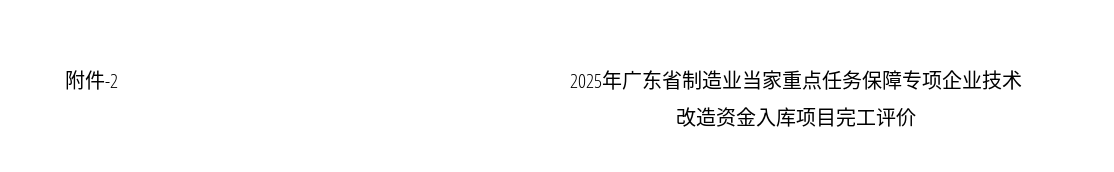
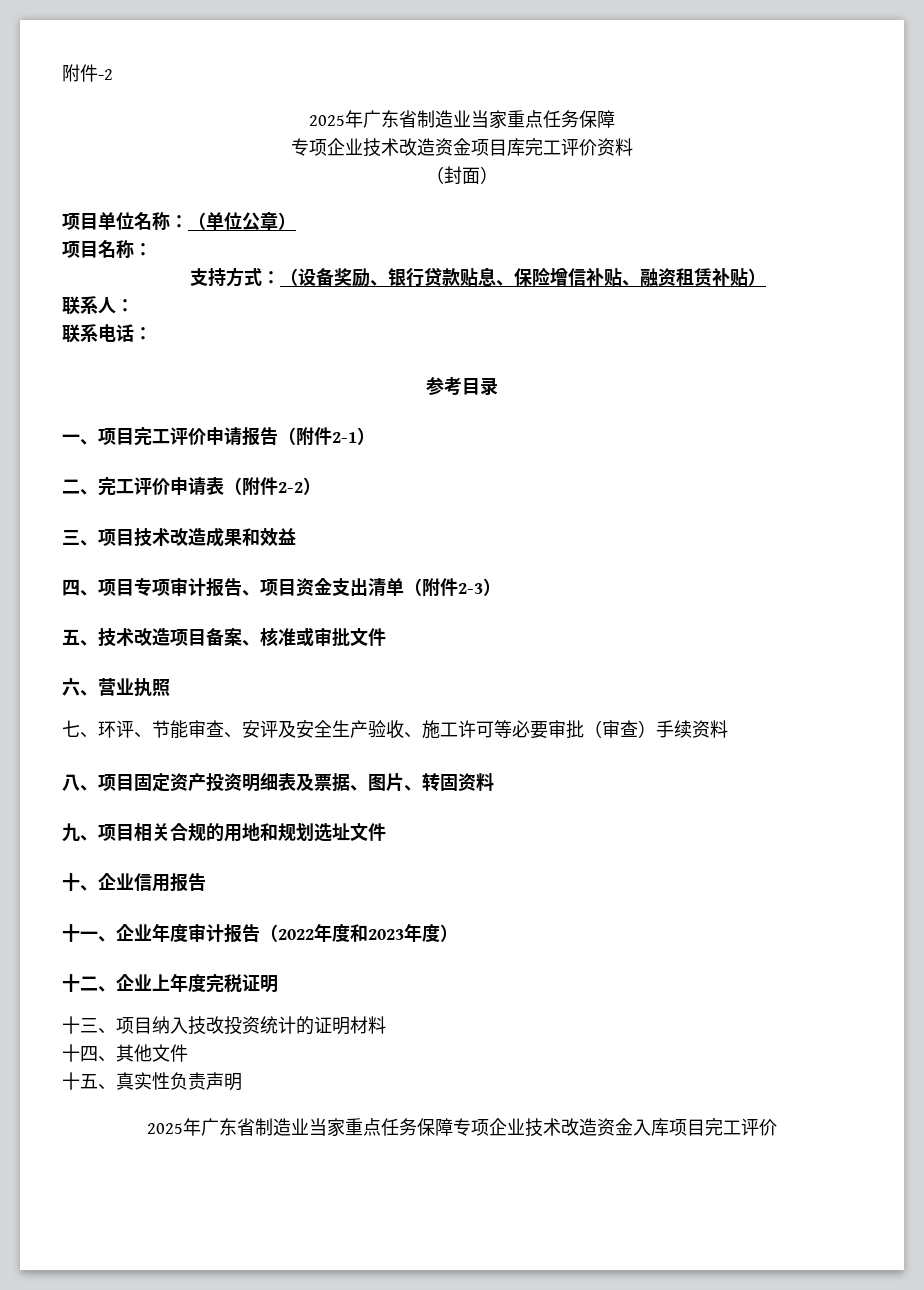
(902, 80) none -> [290,138,633,157] [425,166,498,184] [62,212,296,231] [62,240,152,259] [190,267,767,287] [62,296,134,315] [62,324,152,343] [425,377,498,396] [62,427,375,446] [62,477,321,496] [62,527,296,547] [62,577,501,597] [62,627,386,647] [62,677,170,697] [62,720,728,739] [62,773,494,792] [62,823,386,842] [62,873,206,892] [62,923,458,943] [62,973,278,993] [62,1016,386,1035] [62,1044,188,1062] [62,1072,242,1091] [146,1118,453,1137] // 专项企业技术改造资金项目库完工评价资料 // （封面） // 项目单位名称：（单位公章） // 项目名称： // 支持方式：（设备奖励、银行贷款贴息、保险增信补贴、融资租赁补贴） // 联系人： // 联系电话： // 参考目录 // 一、项目完工评价申请报告（附件2-1） // 二、完工评价申请表（附件2-2） // 三、项目技术改造成果和效益 // 四、项目专项审计报告、项目资金支出清单（附件2-3） // 五、技术改造项目备案、核准或审批文件 // 六、营业执照 // 七、环评、节能审查、安评及安全生产验收、施工许可等必要审批（审查）手续资料 // 八、项目固定资产投资明细表及票据、图片、转固资料 // 九、项目相关合规的用地和规划选址文件 // 十、企业信用报告 // 十一、企业年度审计报告（2022年度和2023年度） // 十二、企业上年度完税证明 // 十三、项目纳入技改投资统计的证明材料 // 十四、其他文件 // 十五、真实性负责声明 // 2025年广东省制造业当家重点任务保障

